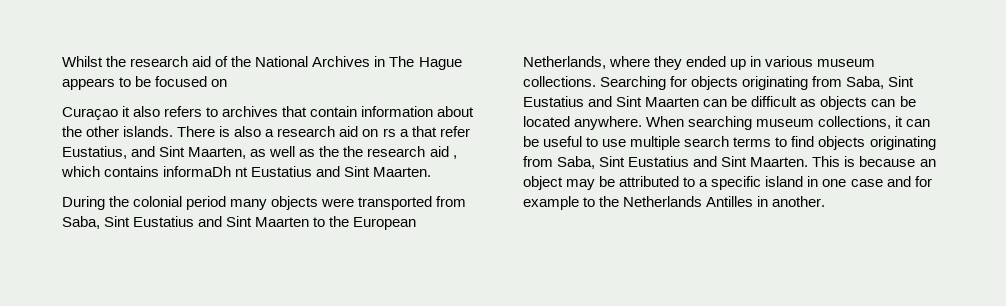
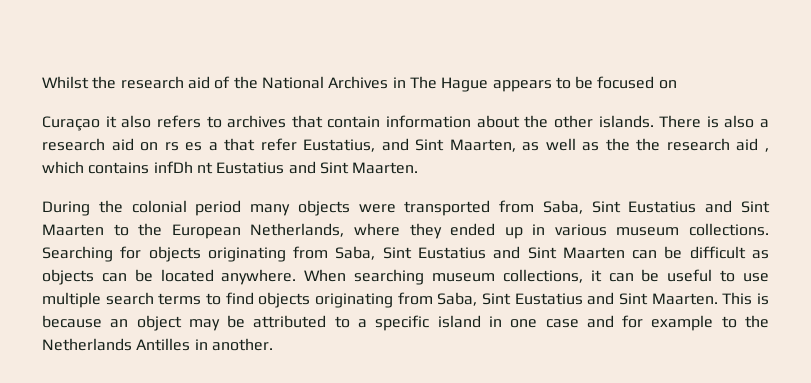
(396, 132) none -> [185,142,203,151] es
[163,166,232,177] informaDh -> [153,161,193,173] infDh

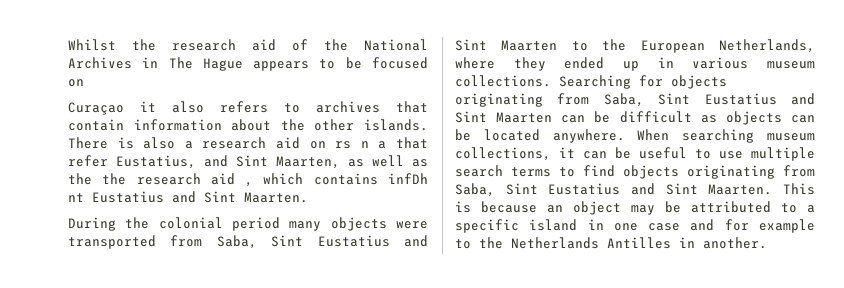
[185,142,203,151] es -> [360,141,369,148] n

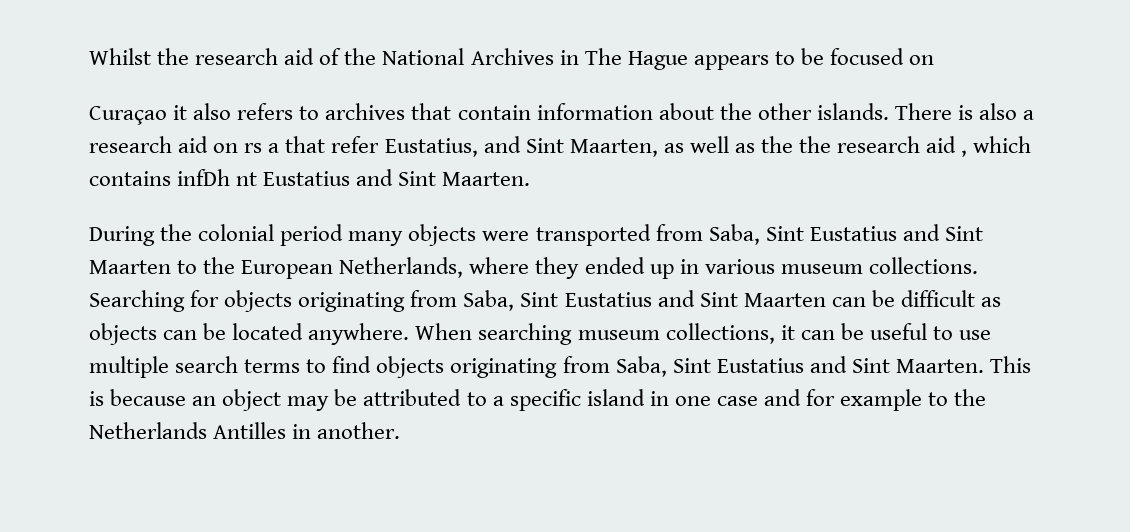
[360,141,369,148] n -> (263, 148) none

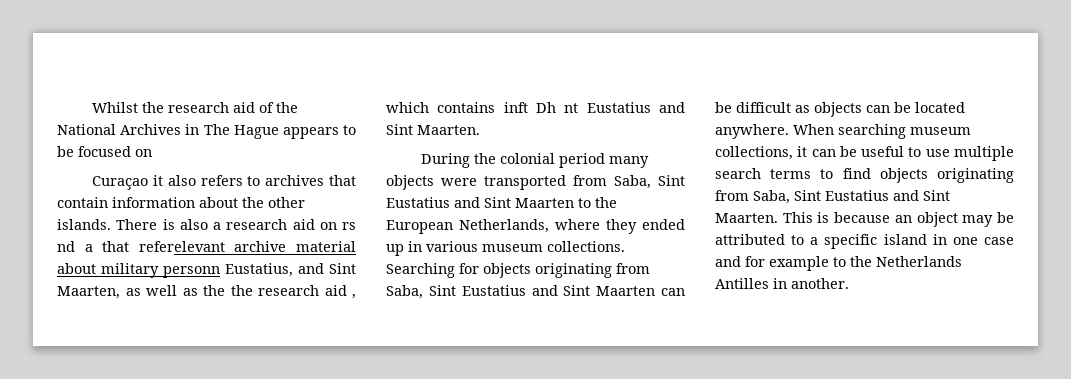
(263, 148) none -> [57,241,75,252] nd
[331,136,380,153] refer -> [138,241,356,252] [57,263,220,278] referelevant archive material about military personn
[177,169,231,186] infDh -> [503,102,556,113] inft Dh

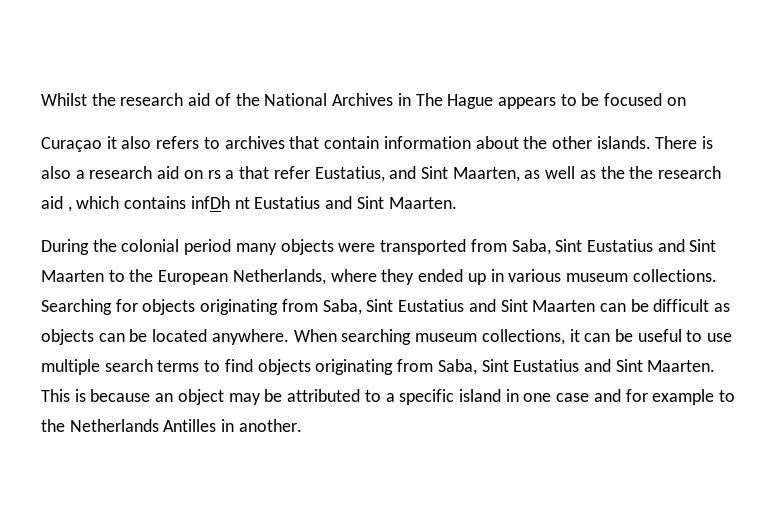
[57,241,75,252] nd -> (221, 174) none
[138,241,356,252] [57,263,220,278] referelevant archive material about military personn -> [273,166,310,179] refer
[503,102,556,113] inft Dh -> [190,196,230,209] infDh

